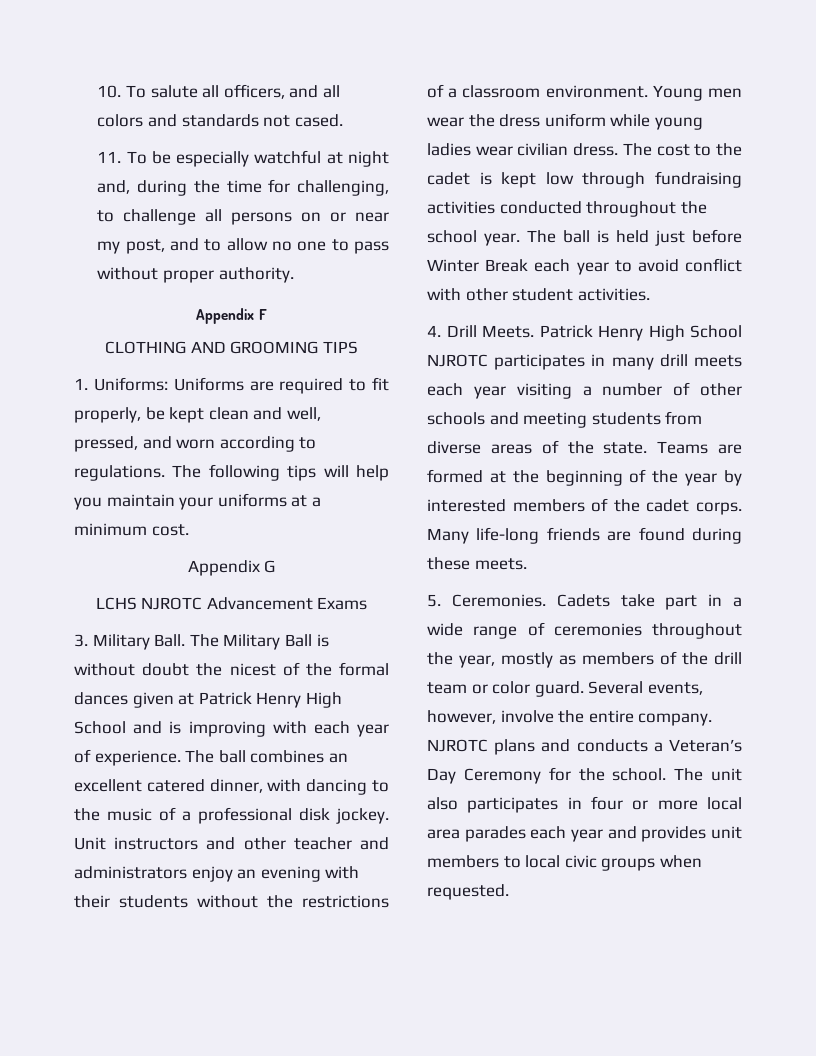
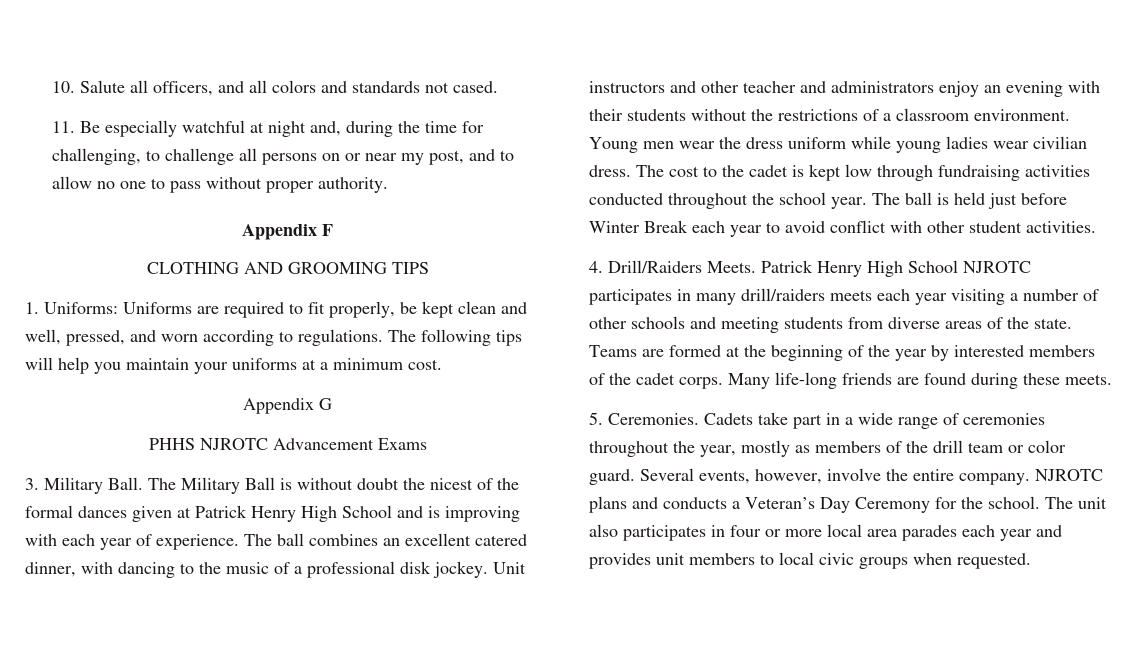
[125,85,198,98] To salute -> [79,80,125,93] Salute
[126,151,171,164] To be -> [79,121,100,133] Be
[95,597,137,610] LCHS -> [148,438,195,450] PHHS
[446,325,477,337] Drill -> [608,260,702,273] Drill/Raiders
[659,354,688,367] drill -> [741,288,825,301] drill/raiders

